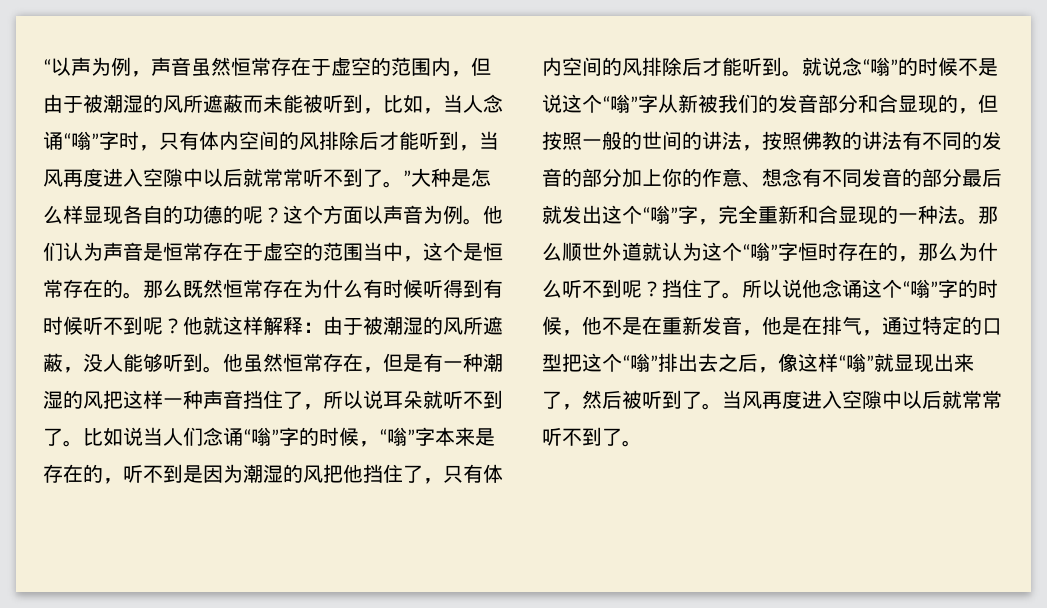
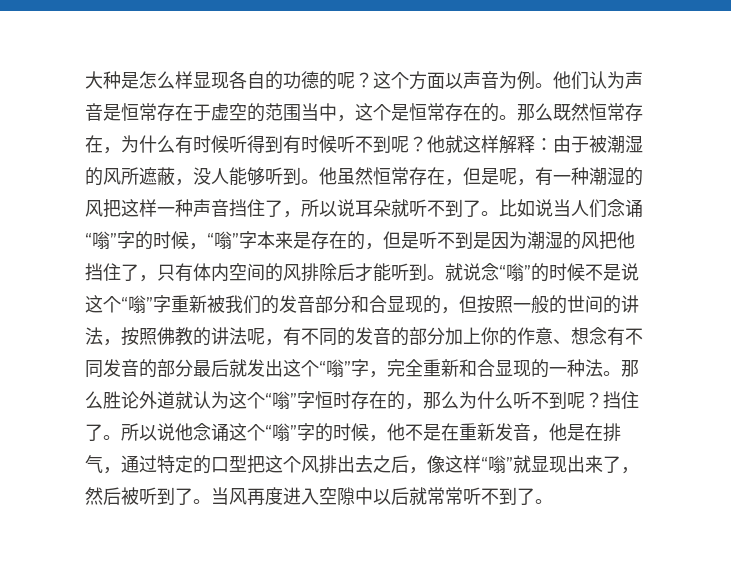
[43,57,491,77] [43,94,503,114] [43,131,499,151] [43,168,411,188] “以声为例，声音虽然恒常存在于虚空的范围内，但由于被潮湿的风所遮蔽而未能被听到，比如，当人念诵“嗡”字时，只有体内空间的风排除后才能听到，当风再度进入空隙中以后就常常听不到了。” -> (85, 80) none
(303, 288) none -> [103,147,121,154] ，
(423, 363) none -> [499,168,535,186] 呢，
(123, 481) none -> [383,231,419,249] 但是
[658,94,678,113] 从 -> [171,295,189,313] 重
(902, 140) none -> [247,328,283,346] 呢，
[562,242,602,261] 顺世 -> [103,391,139,409] 胜论
[622,353,658,372] “嗡” -> [301,456,319,473] 风

